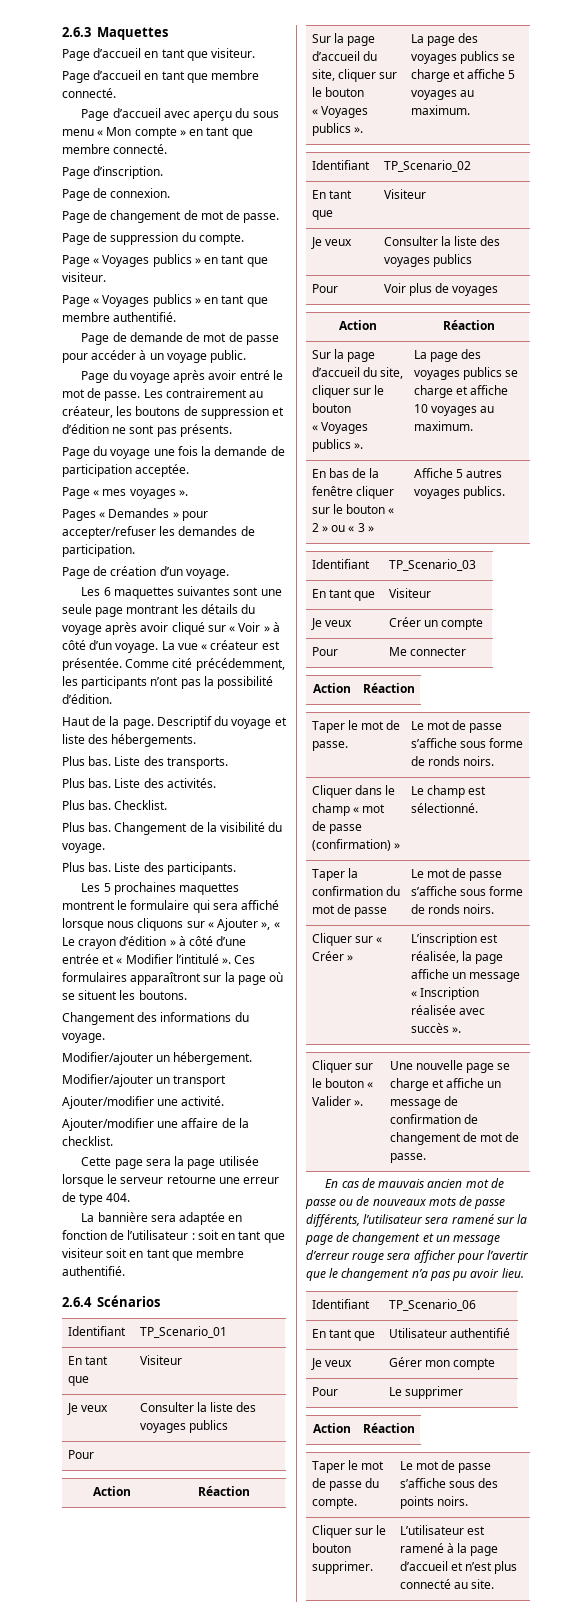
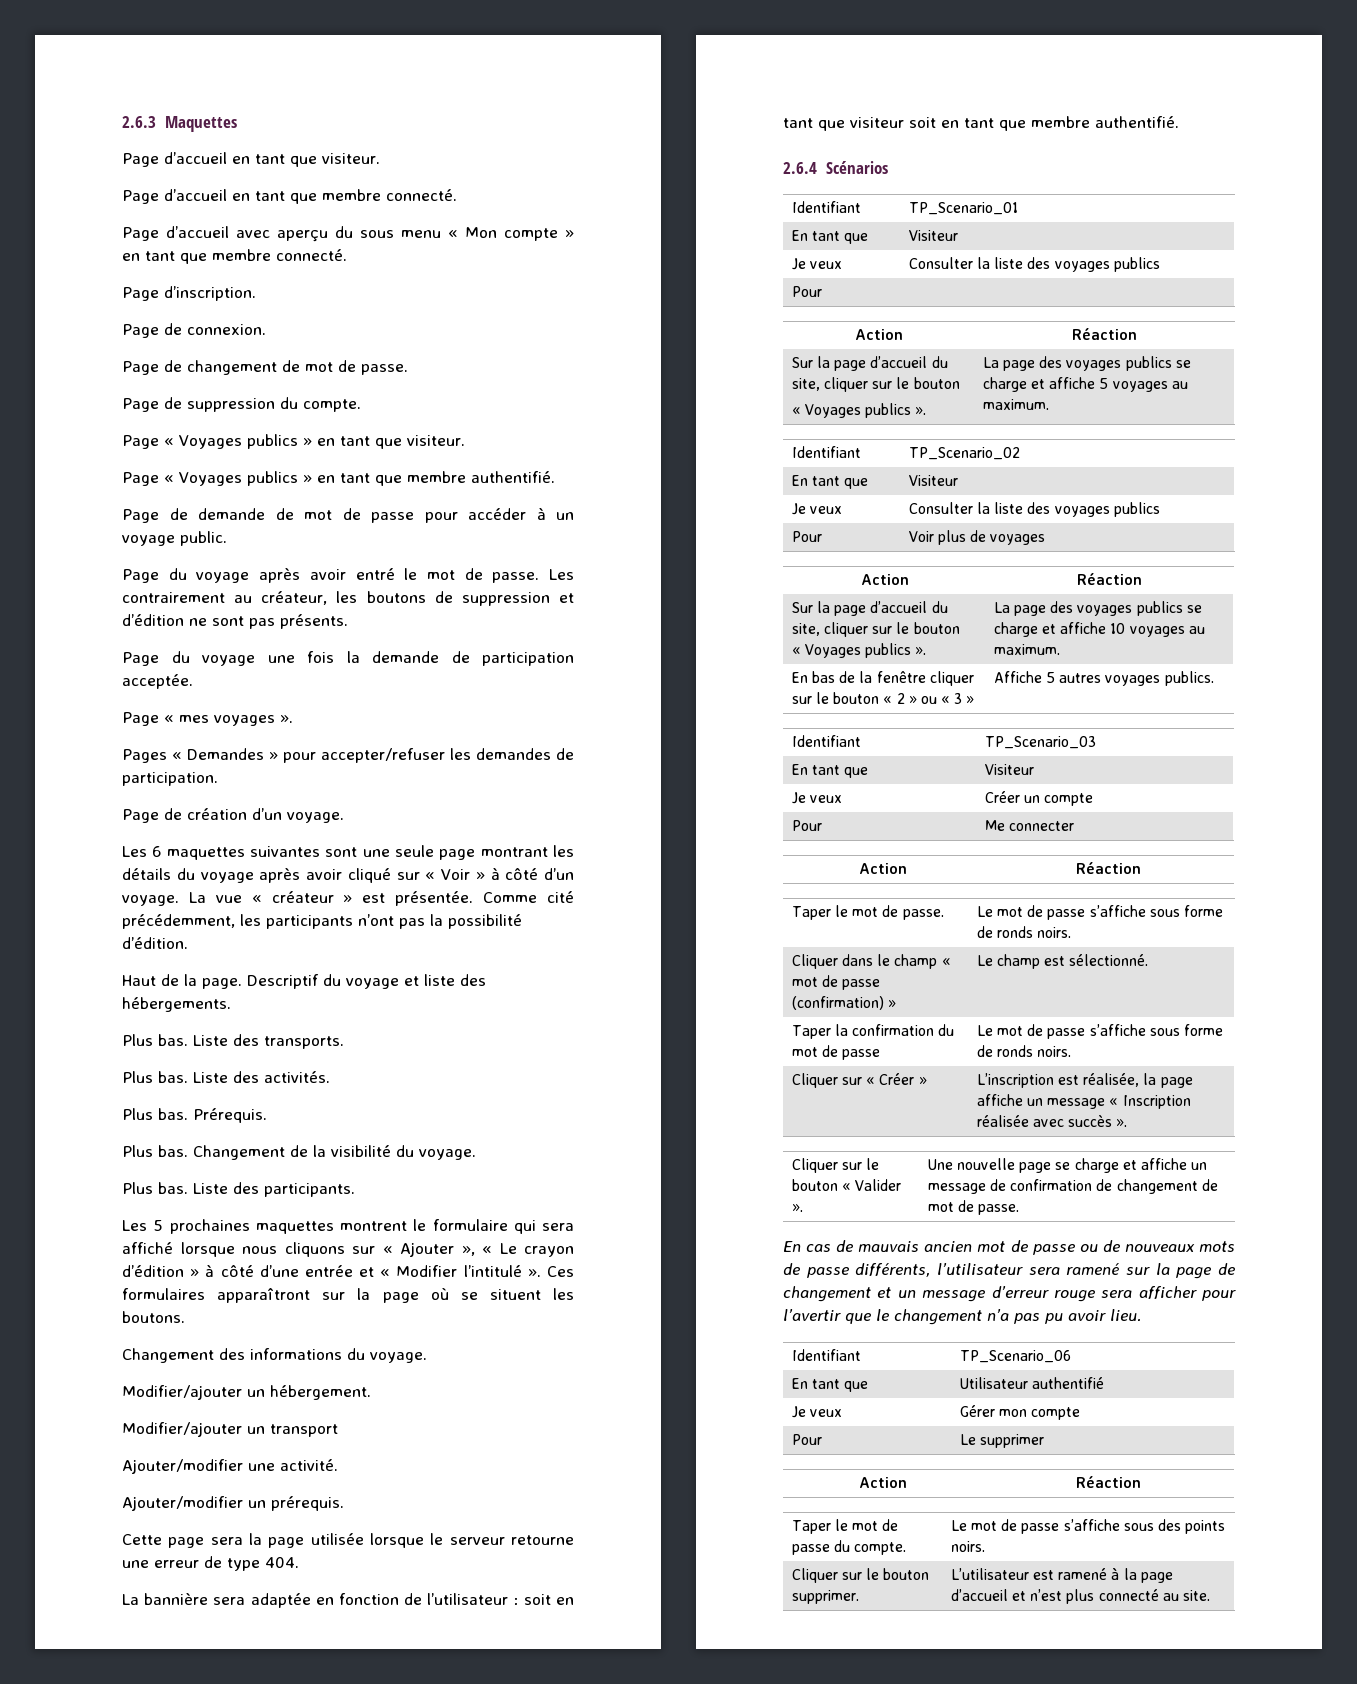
(259, 645) none -> [343,895,353,903] »
[114,800,168,810] Checklist. -> [193,1108,267,1123] Prérequis.
[157,1118,249,1128] [62,1136,113,1146] une affaire de la checklist. -> [248,1496,344,1511] un prérequis.

